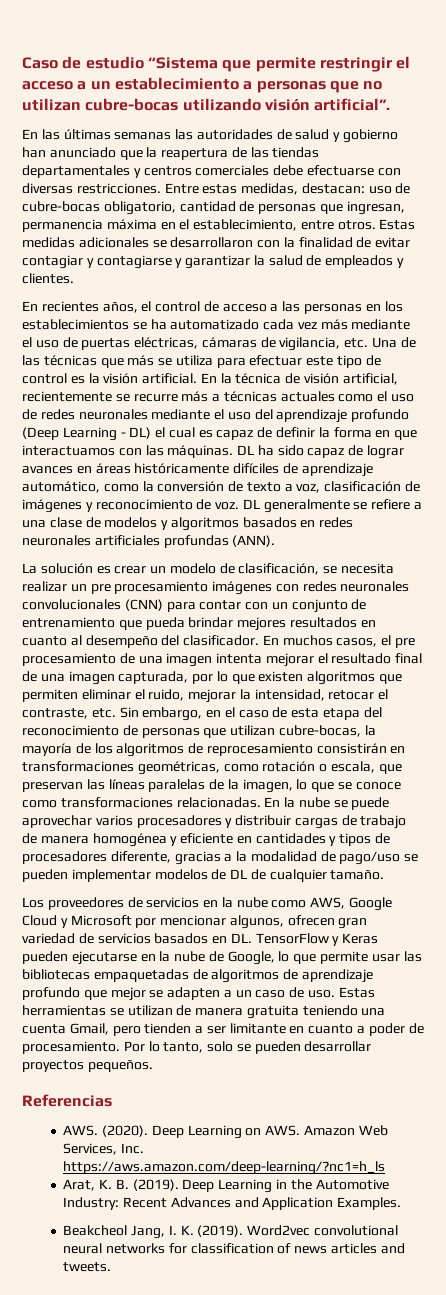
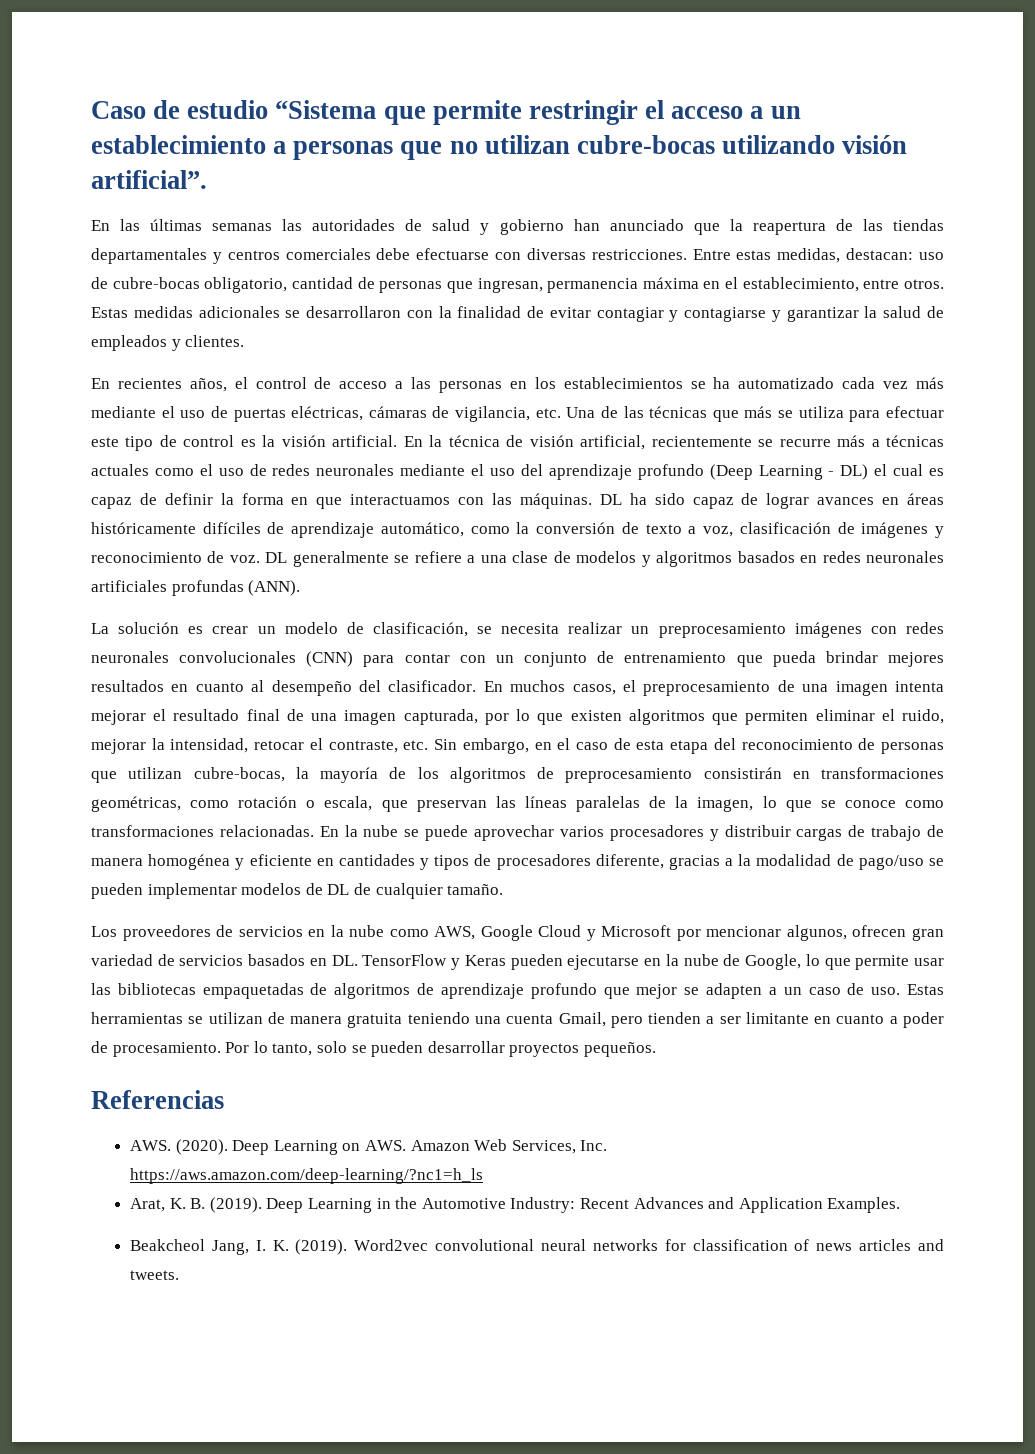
[90,581,209,594] pre procesamiento -> [658,623,786,638] preprocesamiento
[395,638,416,648] [22,653,116,666] pre procesamiento -> [643,681,771,696] preprocesamiento
[206,743,313,756] reprocesamiento -> [565,768,693,783] preprocesamiento

